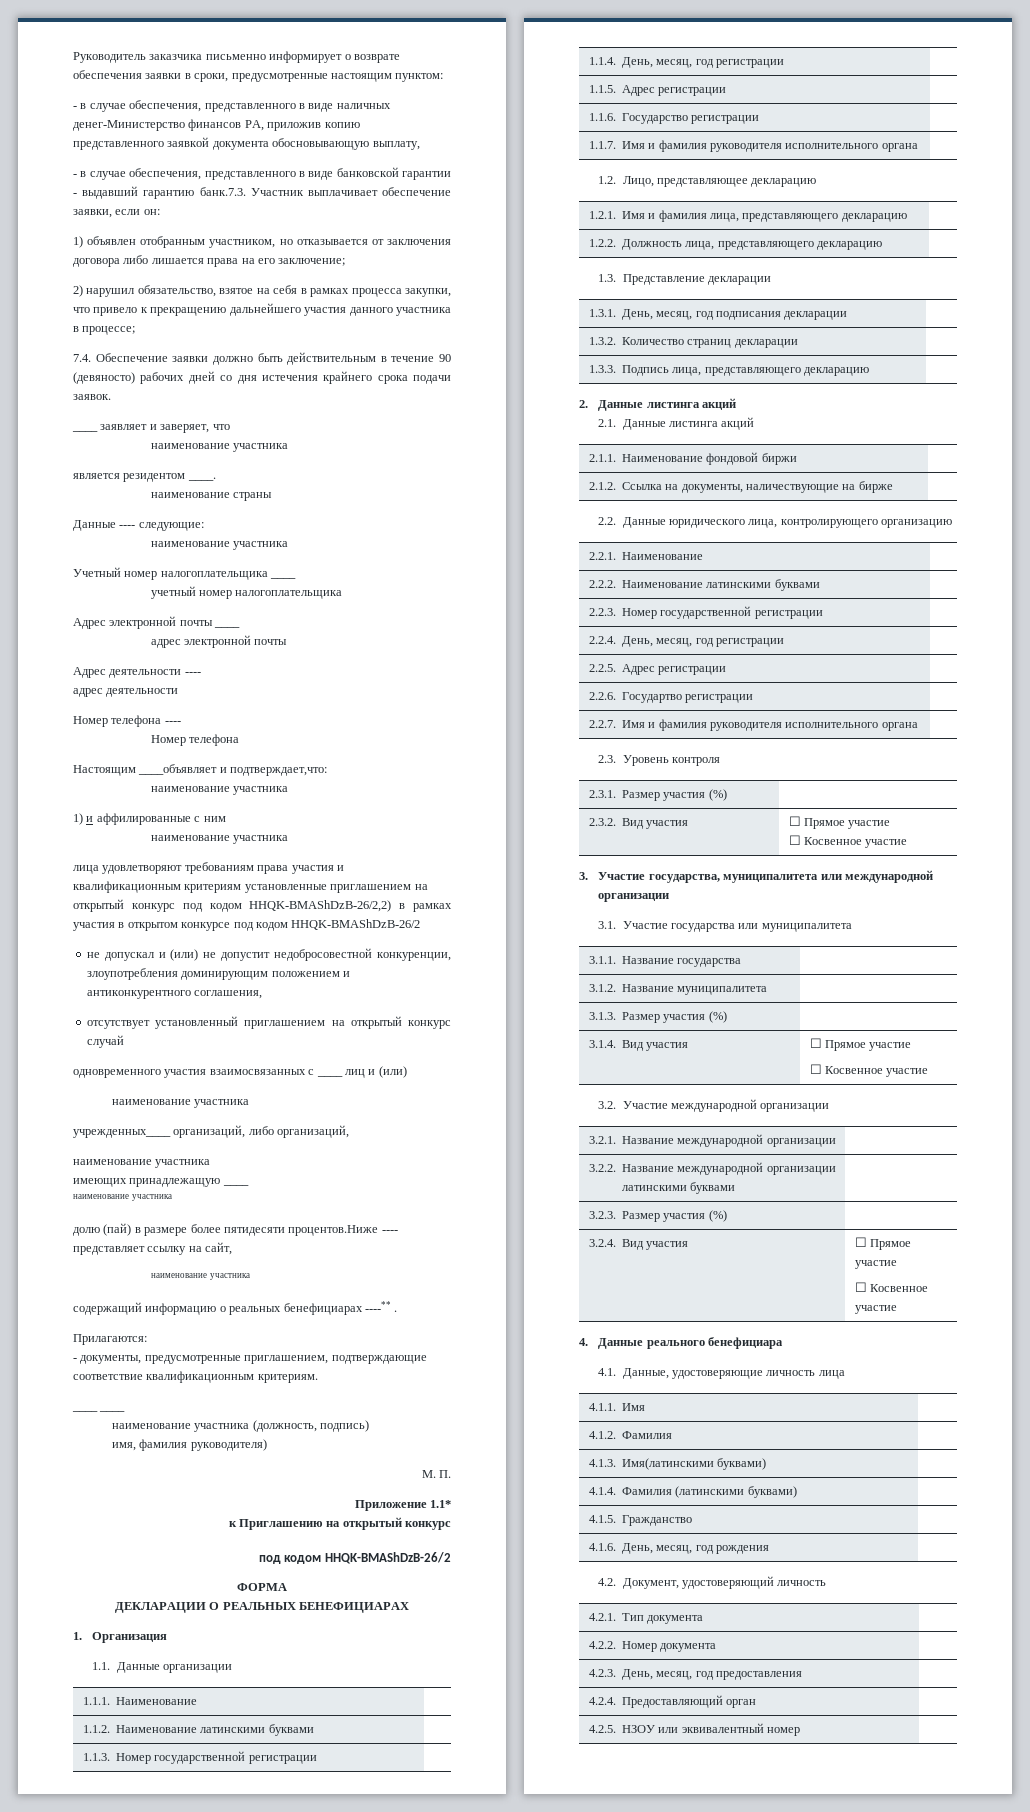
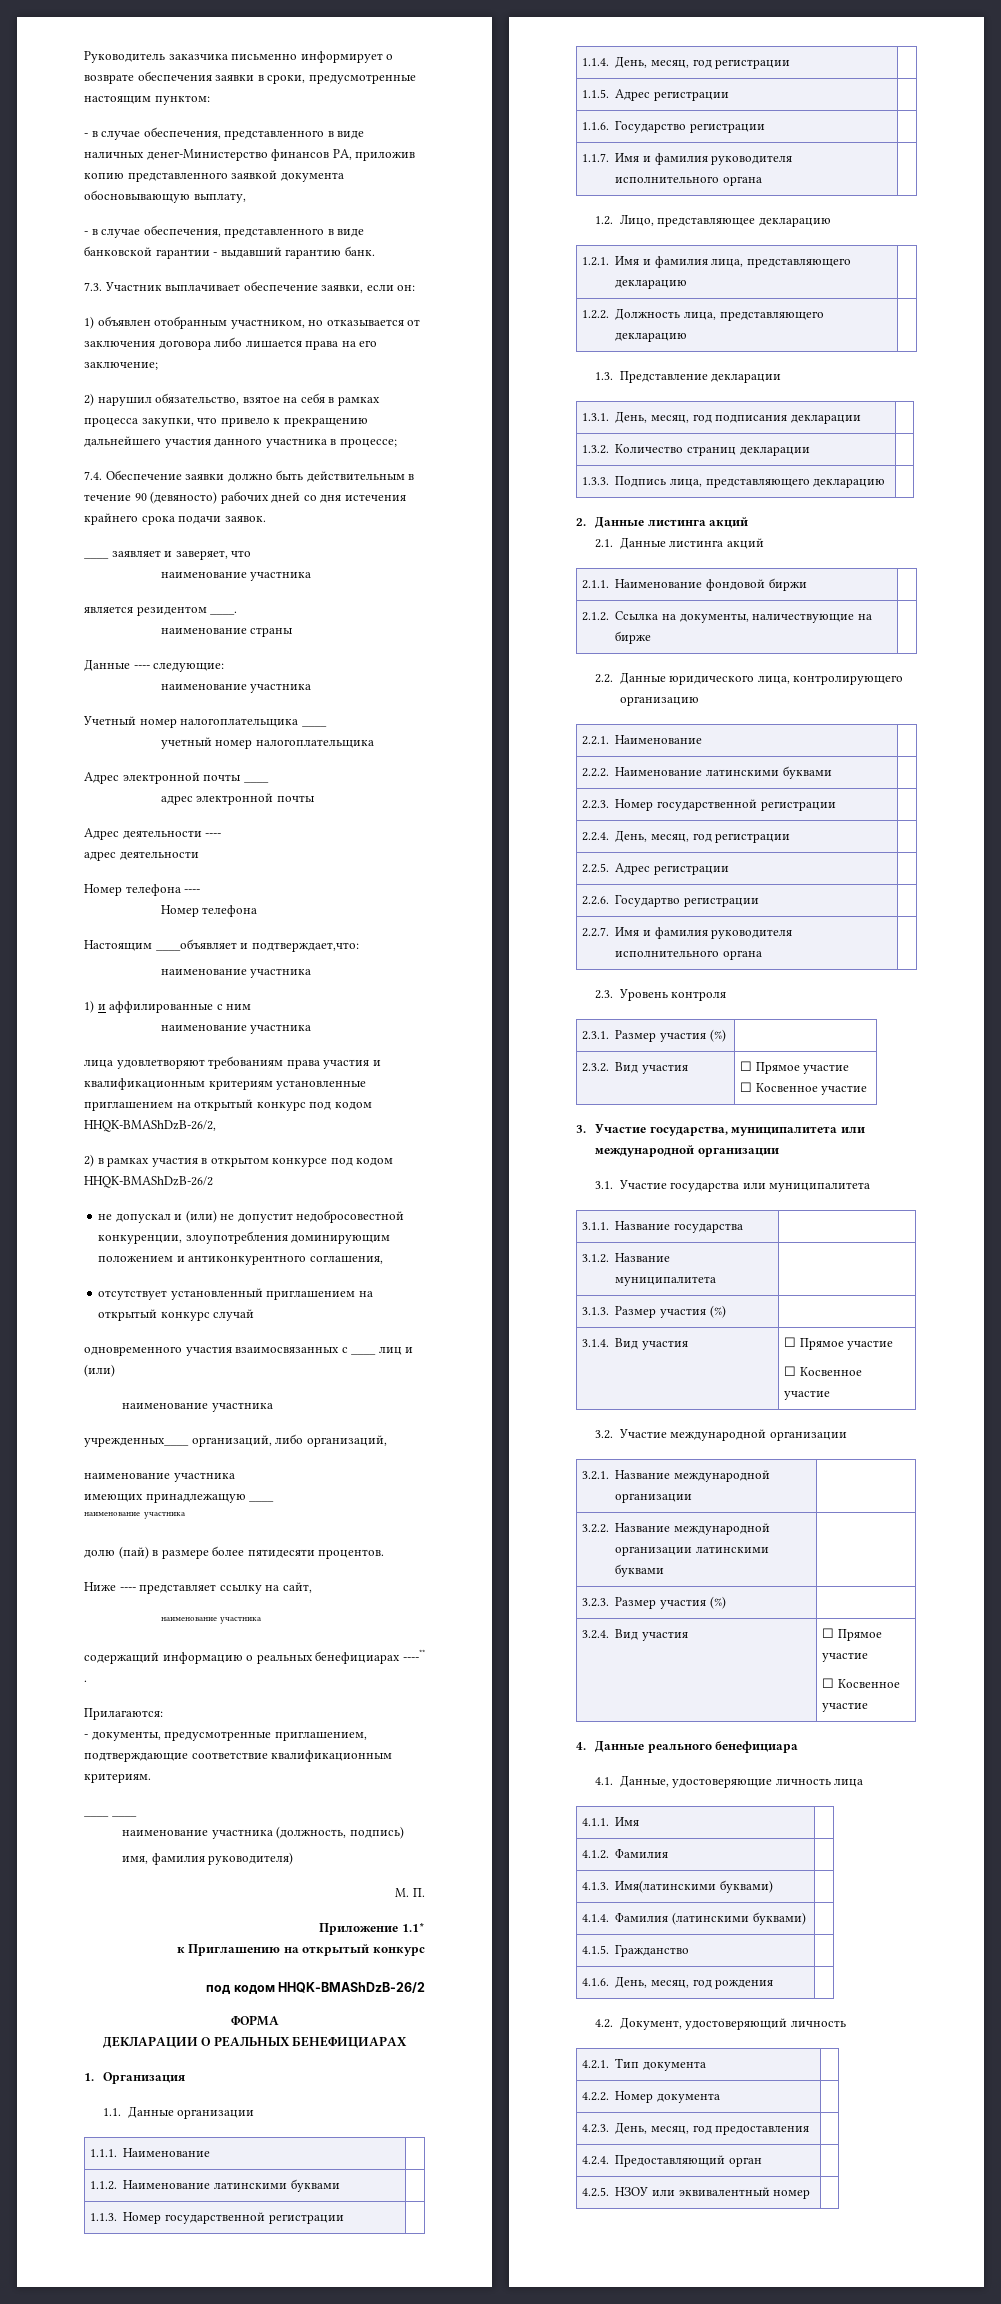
[199,187,246,196] банк.7.3. -> [344,246,375,256] [84,282,102,291] банк. // 7.3.
[249,900,392,912] HHQK-BMAShDzB-26/2,2) -> [84,1120,216,1132] [84,1154,94,1167] HHQK-BMAShDzB-26/2, // 2)
[288,1225,379,1236] процентов.Ниже -> [318,1549,385,1559] [84,1582,116,1591] процентов. // Ниже

